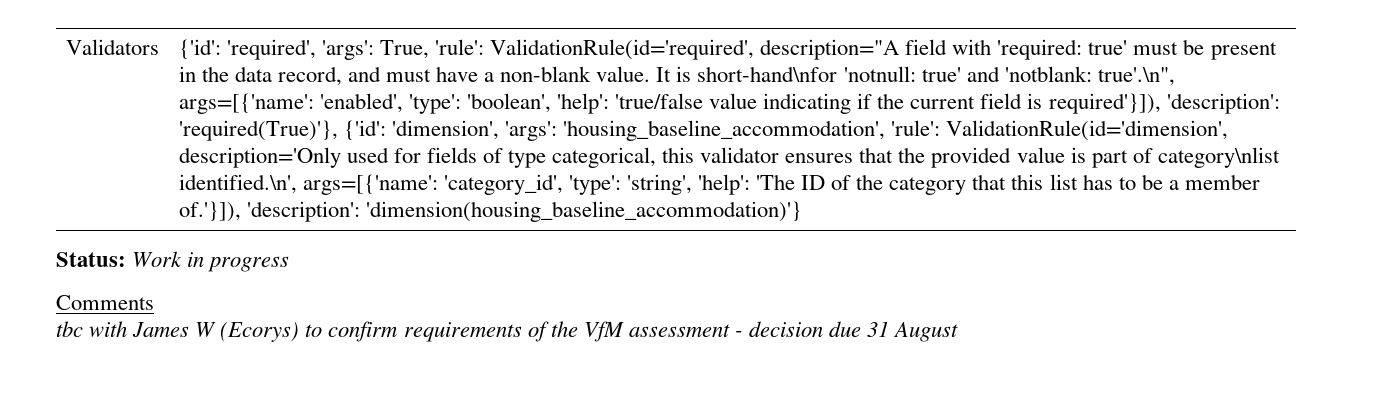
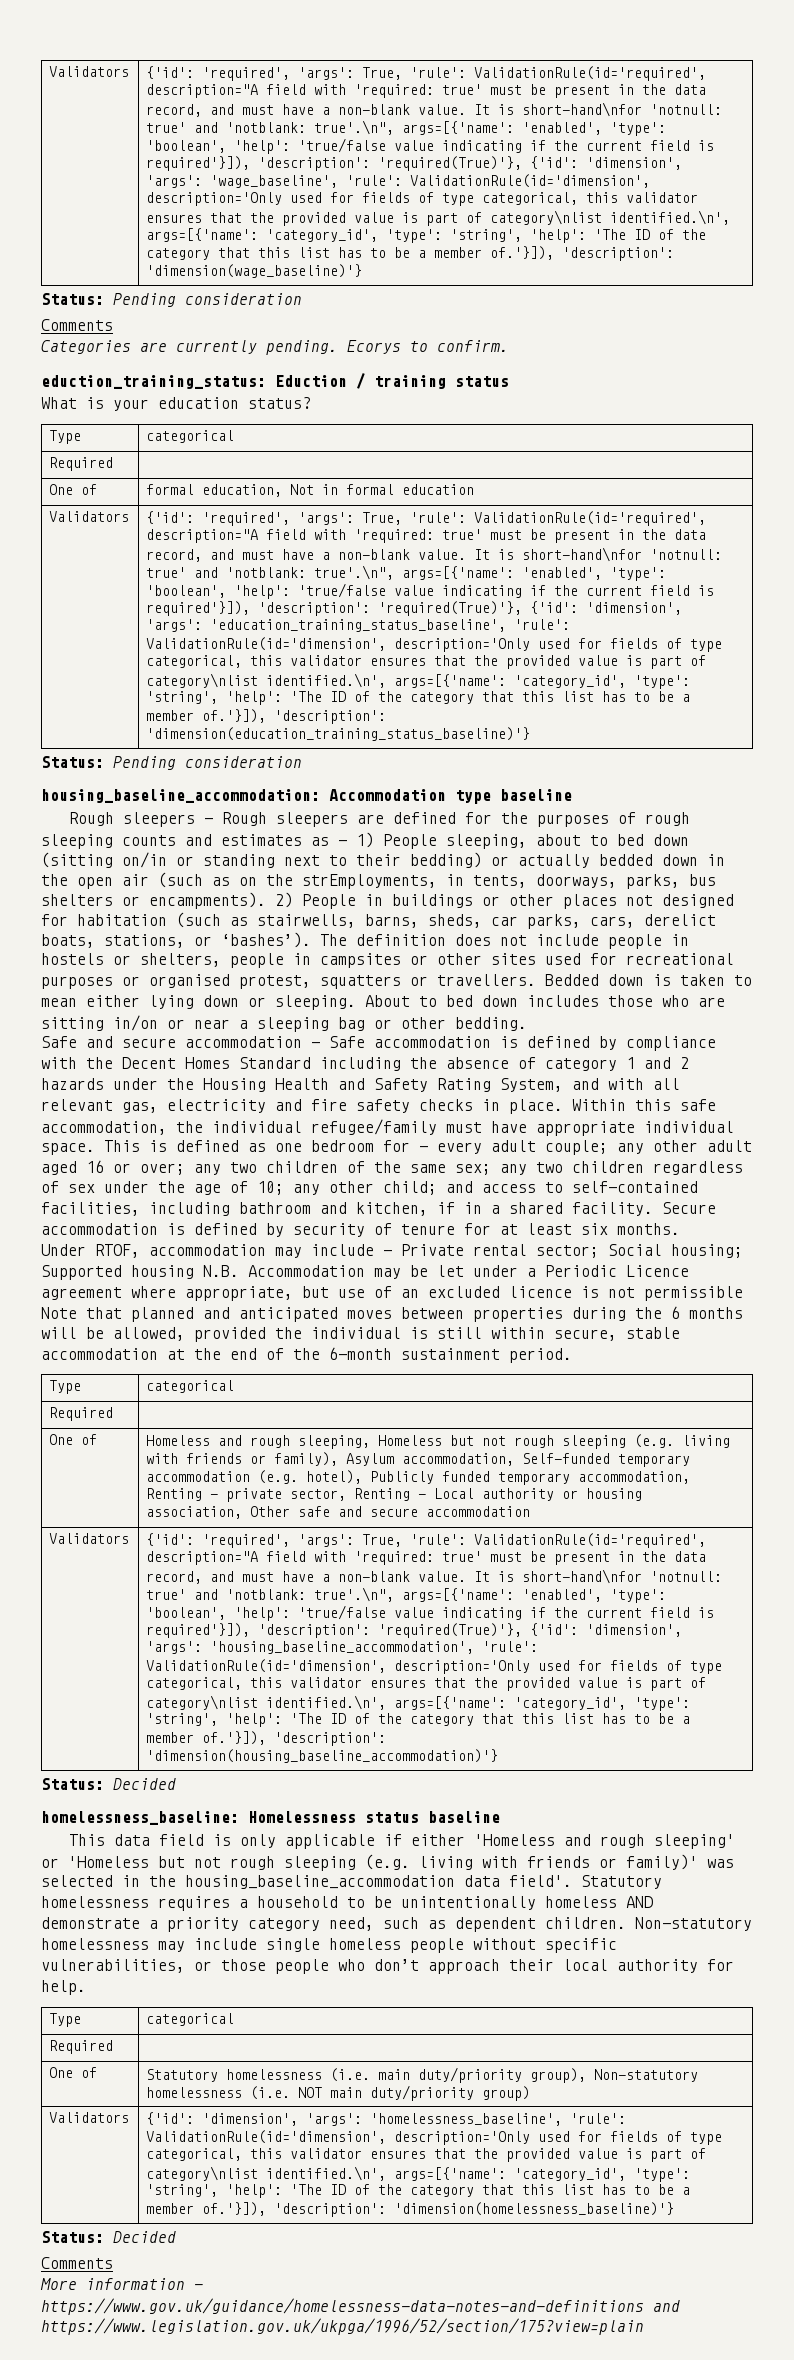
[65,39,159,55] Validators -> [49,66,130,77] [146,66,707,81] [146,84,707,98] [146,102,723,117] [146,120,667,136] [146,138,715,154] [146,156,683,171] [146,174,651,188] [146,192,699,206] [146,210,731,226] [146,228,707,243] [146,246,675,261] [146,264,363,278] [41,293,302,307] [41,319,113,331] [41,340,509,355] [41,373,509,389] [41,397,311,411] [49,430,82,444] [146,430,235,443] [49,457,114,471] [49,484,98,495] [146,484,475,497] [49,511,130,522] [146,511,707,526] [146,529,707,543] [146,547,723,562] [146,565,667,581] [146,583,715,599] [146,601,683,616] [146,619,571,632] [146,637,723,652] [146,655,707,669] [146,673,691,689] [146,691,691,705] [146,709,387,724] [146,727,531,741] [41,756,302,770] [41,789,572,804] [68,812,690,827] [41,832,689,849] [41,852,725,868] [41,872,716,889] [41,892,734,909] [41,912,716,929] [41,932,689,949] [41,953,734,968] [41,974,752,989] [41,995,725,1010] [41,1015,527,1032] [41,1036,716,1051] [41,1057,689,1071] [41,1078,680,1092] [41,1099,716,1114] [41,1119,734,1136] [41,1140,752,1155] [41,1160,743,1175] [41,1181,698,1195] [41,1202,716,1216] [41,1223,680,1237] [41,1244,743,1258] [41,1265,689,1280] [41,1286,743,1301] [41,1306,743,1322] [41,1327,680,1342] [41,1347,572,1363] [49,1380,82,1394] [146,1380,235,1393] [49,1407,114,1421] [49,1434,98,1445] [146,1434,731,1449] [146,1452,691,1467] [146,1470,691,1485] [146,1488,643,1502] [146,1506,531,1519] [49,1533,130,1544] Validators | {'id': 'required', 'args': True, 'rule': ValidationRule(id='required', description="A field with 'required: true' must be present in the data record, and must have a non-blank value. It is short-hand\nfor 'notnull: true' and 'notblank: true'.\n", args=[{'name': 'enabled', 'type': 'boolean', 'help': 'true/false value indicating if the current field is required'}]), 'description': 'required(True)'}, {'id': 'dimension', 'args': 'wage_baseline', 'rule': ValidationRule(id='dimension', description='Only used for fields of type categorical, this validator ensures that the provided value is part of category\nlist identified.\n', args=[{'name': 'category_id', 'type': 'string', 'help': 'The ID of the category that this list has to be a member of.'}]), 'description': 'dimension(wage_baseline)'} // Status: Pending consideration // Comments // Categories are currently pending. Ecorys to confirm. // eduction_training_status: Eduction / training status // What is your education status? // Type | categorical // Required | // One of | formal education, Not in formal education // Validators | {'id': 'required', 'args': True, 'rule': ValidationRule(id='required', description="A field with 'required: true' must be present in the data record, and must have a non-blank value. It is short-hand\nfor 'notnull: true' and 'notblank: true'.\n", args=[{'name': 'enabled', 'type': 'boolean', 'help': 'true/false value indicating if the current field is required'}]), 'description': 'required(True)'}, {'id': 'dimension', 'args': 'education_training_status_baseline', 'rule': ValidationRule(id='dimension', description='Only used for fields of type categorical, this validator ensures that the provided value is part of category\nlist identified.\n', args=[{'name': 'category_id', 'type': 'string', 'help': 'The ID of the category that this list has to be a member of.'}]), 'description': 'dimension(education_training_status_baseline)'} // Status: Pending consideration // housing_baseline_accommodation: Accommodation type baseline // Rough sleepers - Rough sleepers are defined for the purposes of rough sleeping counts and estimates as - 1) People sleeping, about to bed down (sitting on/in or standing next to their bedding) or actually bedded down in the open air (such as on the strEmployments, in tents, doorways, parks, bus shelters or encampments). 2) People in buildings or other places not designed for habitation (such as stairwells, barns, sheds, car parks, cars, derelict boats, stations, or ‘bashes’). The definition does not include people in hostels or shelters, people in campsites or other sites used for recreational purposes or organised protest, squatters or travellers. Bedded down is taken to mean either lying down or sleeping. About to bed down includes those who are sitting in/on or near a sleeping bag or other bedding. // Safe and secure accommodation - Safe accommodation is defined by compliance with the Decent Homes Standard including the absence of category 1 and 2 hazards under the Housing Health and Safety Rating System, and with all relevant gas, electricity and fire safety checks in place. Within this safe accommodation, the individual refugee/family must have appropriate individual space. This is defined as one bedroom for - every adult couple; any other adult aged 16 or over; any two children of the same sex; any two children regardless of sex under the age of 10; any other child; and access to self-contained facilities, including bathroom and kitchen, if in a shared facility. Secure accommodation is defined by security of tenure for at least six months. // Under RTOF, accommodation may include - Private rental sector; Social housing; Supported housing N.B. Accommodation may be let under a Periodic Licence agreement where appropriate, but use of an excluded licence is not permissible Note that planned and anticipated moves between properties during the 6 months will be allowed, provided the individual is still within secure, stable accommodation at the end of the 6-month sustainment period. // Type | categorical // Required | // One of | Homeless and rough sleeping, Homeless but not rough sleeping (e.g. living with friends or family), Asylum accommodation, Self-funded temporary accommodation (e.g. hotel), Publicly funded temporary accommodation, Renting - private sector, Renting - Local authority or housing association, Other safe and secure accommodation // Validators
[132,251,290,272] [56,295,154,310] [56,321,959,342] Work in progress // Comments // tbc with James W (Ecorys) to confirm requirements of the VfM assessment - decision due 31 August -> [113,1778,176,1790] [41,1811,500,1825] [68,1834,735,1849] [41,1854,734,1871] [41,1875,662,1889] [41,1896,653,1911] [41,1917,752,1932] [41,1938,617,1953] [41,1959,734,1974] [41,1980,86,1995] [49,2013,82,2027] [146,2013,235,2026] [49,2040,114,2054] [49,2067,98,2078] [146,2067,699,2083] [146,2085,531,2101] [49,2112,130,2123] [146,2112,627,2126] [146,2130,723,2145] [146,2148,707,2162] [146,2166,691,2182] [146,2184,691,2198] [146,2202,675,2217] [41,2231,176,2243] [41,2257,113,2269] [40,2278,203,2290] [41,2298,680,2315] [41,2318,644,2335] Decided // homelessness_baseline: Homelessness status baseline // This data field is only applicable if either 'Homeless and rough sleeping' or 'Homeless but not rough sleeping (e.g. living with friends or family)' was selected in the housing_baseline_accommodation data field'. Statutory homelessness requires a household to be unintentionally homeless AND demonstrate a priority category need, such as dependent children. Non-statutory homelessness may include single homeless people without specific vulnerabilities, or those people who don’t approach their local authority for help. // Type | categorical // Required | // One of | Statutory homelessness (i.e. main duty/priority group), Non-statutory homelessness (i.e. NOT main duty/priority group) // Validators | {'id': 'dimension', 'args': 'homelessness_baseline', 'rule': ValidationRule(id='dimension', description='Only used for fields of type categorical, this validator ensures that the provided value is part of category\nlist identified.\n', args=[{'name': 'category_id', 'type': 'string', 'help': 'The ID of the category that this list has to be a member of.'}]), 'description': 'dimension(homelessness_baseline)'} // Status: Decided // Comments // More information - https://www.gov.uk/guidance/homelessness-data-notes-and-definitions and https://www.legislation.gov.uk/ukpga/1996/52/section/175?view=plain

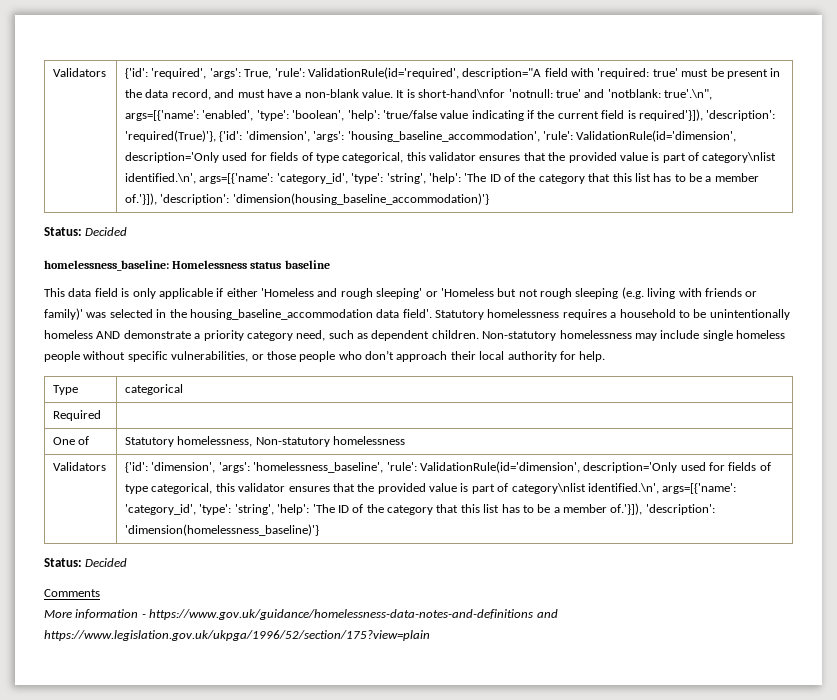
[49,66,130,77] [146,66,707,81] [146,84,707,98] [146,102,723,117] [146,120,667,136] [146,138,715,154] [146,156,683,171] [146,174,651,188] [146,192,699,206] [146,210,731,226] [146,228,707,243] [146,246,675,261] [146,264,363,278] [41,293,302,307] [41,319,113,331] [41,340,509,355] [41,373,509,389] [41,397,311,411] [49,430,82,444] [146,430,235,443] [49,457,114,471] [49,484,98,495] [146,484,475,497] [49,511,130,522] [146,511,707,526] [146,529,707,543] [146,547,723,562] [146,565,667,581] [146,583,715,599] [146,601,683,616] [146,619,571,632] [146,637,723,652] [146,655,707,669] [146,673,691,689] [146,691,691,705] [146,709,387,724] [146,727,531,741] [41,756,302,770] [41,789,572,804] [68,812,690,827] [41,832,689,849] [41,852,725,868] [41,872,716,889] [41,892,734,909] [41,912,716,929] [41,932,689,949] [41,953,734,968] [41,974,752,989] [41,995,725,1010] [41,1015,527,1032] [41,1036,716,1051] [41,1057,689,1071] [41,1078,680,1092] [41,1099,716,1114] [41,1119,734,1136] [41,1140,752,1155] [41,1160,743,1175] [41,1181,698,1195] [41,1202,716,1216] [41,1223,680,1237] [41,1244,743,1258] [41,1265,689,1280] [41,1286,743,1301] [41,1306,743,1322] [41,1327,680,1342] [41,1347,572,1363] [49,1380,82,1394] [146,1380,235,1393] [49,1407,114,1421] [49,1434,98,1445] [146,1434,731,1449] [146,1452,691,1467] [146,1470,691,1485] [146,1488,643,1502] [146,1506,531,1519] [49,1533,130,1544] Validators | {'id': 'required', 'args': True, 'rule': ValidationRule(id='required', description="A field with 'required: true' must be present in the data record, and must have a non-blank value. It is short-hand\nfor 'notnull: true' and 'notblank: true'.\n", args=[{'name': 'enabled', 'type': 'boolean', 'help': 'true/false value indicating if the current field is required'}]), 'description': 'required(True)'}, {'id': 'dimension', 'args': 'wage_baseline', 'rule': ValidationRule(id='dimension', description='Only used for fields of type categorical, this validator ensures that the provided value is part of category\nlist identified.\n', args=[{'name': 'category_id', 'type': 'string', 'help': 'The ID of the category that this list has to be a member of.'}]), 'description': 'dimension(wage_baseline)'} // Status: Pending consideration // Comments // Categories are currently pending. Ecorys to confirm. // eduction_training_status: Eduction / training status // What is your education status? // Type | categorical // Required | // One of | formal education, Not in formal education // Validators | {'id': 'required', 'args': True, 'rule': ValidationRule(id='required', description="A field with 'required: true' must be present in the data record, and must have a non-blank value. It is short-hand\nfor 'notnull: true' and 'notblank: true'.\n", args=[{'name': 'enabled', 'type': 'boolean', 'help': 'true/false value indicating if the current field is required'}]), 'description': 'required(True)'}, {'id': 'dimension', 'args': 'education_training_status_baseline', 'rule': ValidationRule(id='dimension', description='Only used for fields of type categorical, this validator ensures that the provided value is part of category\nlist identified.\n', args=[{'name': 'category_id', 'type': 'string', 'help': 'The ID of the category that this list has to be a member of.'}]), 'description': 'dimension(education_training_status_baseline)'} // Status: Pending consideration // housing_baseline_accommodation: Accommodation type baseline // Rough sleepers - Rough sleepers are defined for the purposes of rough sleeping counts and estimates as - 1) People sleeping, about to bed down (sitting on/in or standing next to their bedding) or actually bedded down in the open air (such as on the strEmployments, in tents, doorways, parks, bus shelters or encampments). 2) People in buildings or other places not designed for habitation (such as stairwells, barns, sheds, car parks, cars, derelict boats, stations, or ‘bashes’). The definition does not include people in hostels or shelters, people in campsites or other sites used for recreational purposes or organised protest, squatters or travellers. Bedded down is taken to mean either lying down or sleeping. About to bed down includes those who are sitting in/on or near a sleeping bag or other bedding. // Safe and secure accommodation - Safe accommodation is defined by compliance with the Decent Homes Standard including the absence of category 1 and 2 hazards under the Housing Health and Safety Rating System, and with all relevant gas, electricity and fire safety checks in place. Within this safe accommodation, the individual refugee/family must have appropriate individual space. This is defined as one bedroom for - every adult couple; any other adult aged 16 or over; any two children of the same sex; any two children regardless of sex under the age of 10; any other child; and access to self-contained facilities, including bathroom and kitchen, if in a shared facility. Secure accommodation is defined by security of tenure for at least six months. // Under RTOF, accommodation may include - Private rental sector; Social housing; Supported housing N.B. Accommodation may be let under a Periodic Licence agreement where appropriate, but use of an excluded licence is not permissible Note that planned and anticipated moves between properties during the 6 months will be allowed, provided the individual is still within secure, stable accommodation at the end of the 6-month sustainment period. // Type | categorical // Required | // One of | Homeless and rough sleeping, Homeless but not rough sleeping (e.g. living with friends or family), Asylum accommodation, Self-funded temporary accommodation (e.g. hotel), Publicly funded temporary accommodation, Renting - private sector, Renting - Local authority or housing association, Other safe and secure accommodation // Validators -> [53,68,107,77] Validators
[226,2067,699,2083] [146,2085,531,2101] homelessness (i.e. main duty/priority group), Non-statutory homelessness (i.e. NOT main duty/priority group) -> [177,436,406,447] homelessness, Non-statutory homelessness

